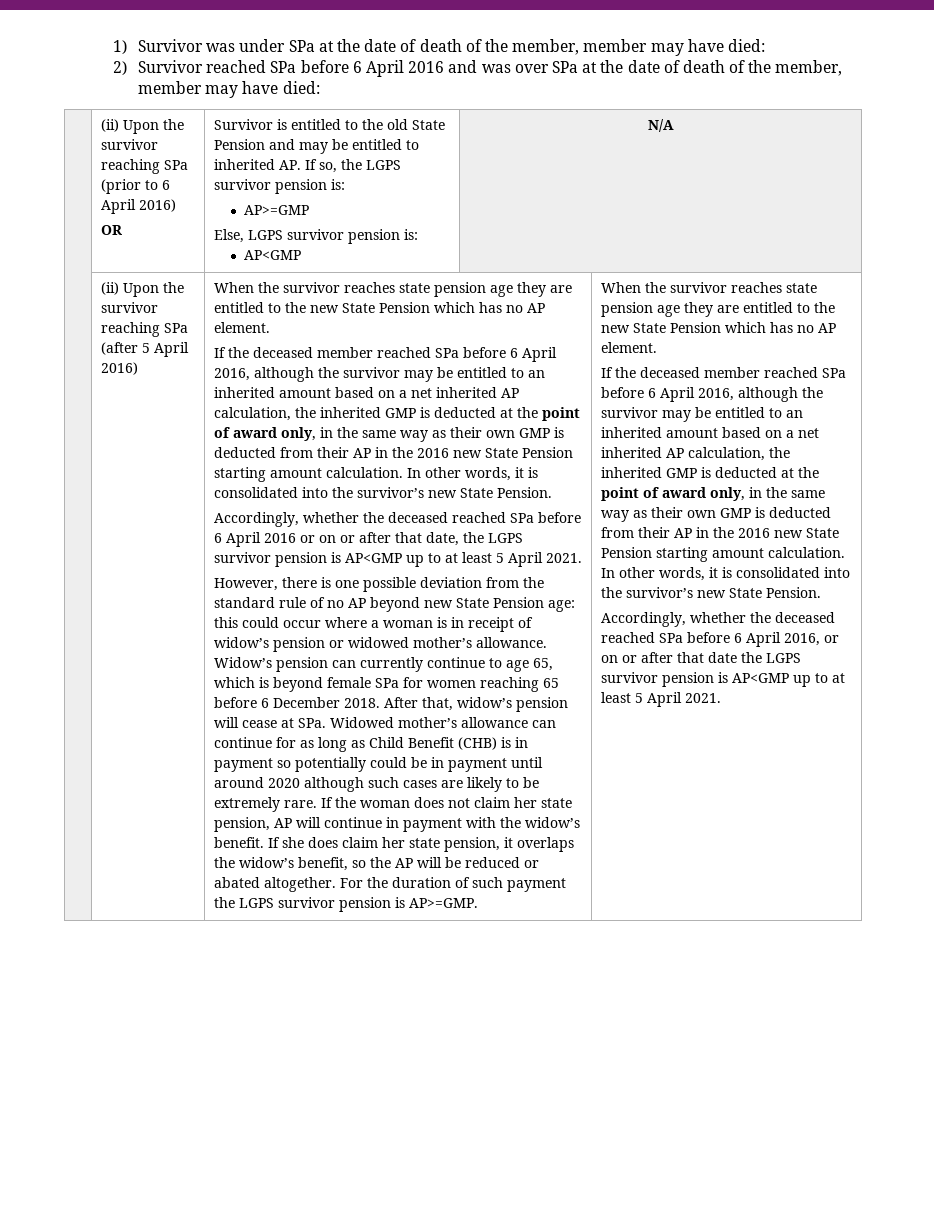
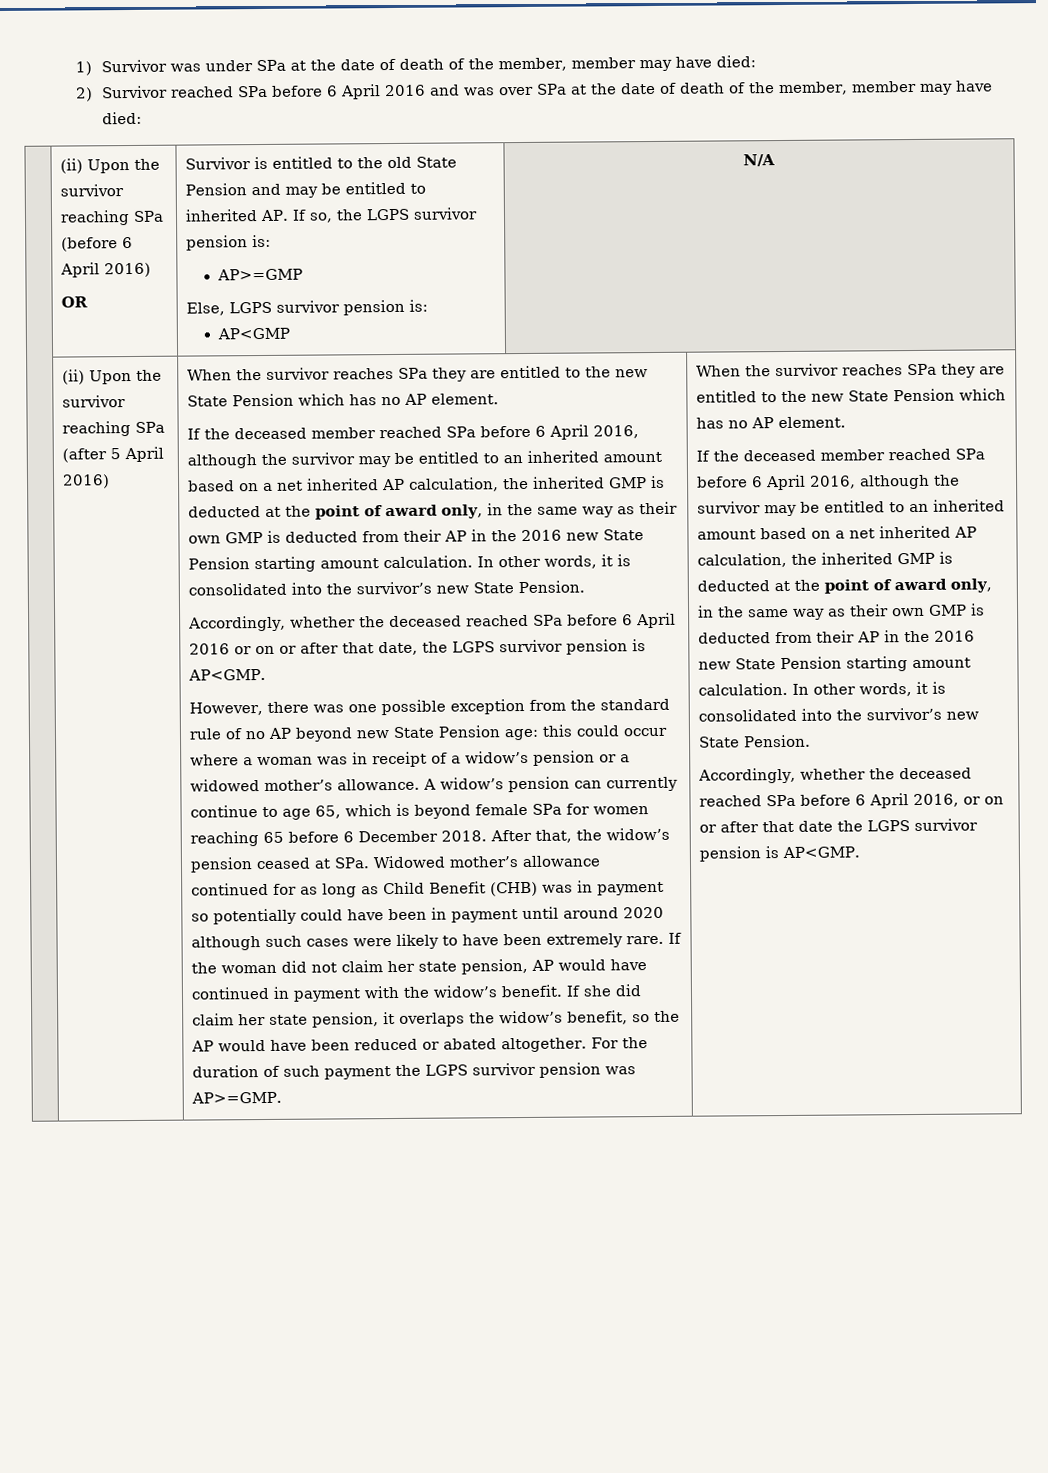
[100,179,158,194] (prior to -> [60,237,118,252] (before
[398,282,513,297] state pension age -> [397,367,428,379] SPa
[344,552,582,567] AP<GMP up to at least 5 April 2021. -> [187,668,266,681] AP<GMP.
[320,577,331,588] is -> [312,704,344,713] was
[419,577,482,588] deviation -> [449,698,525,715] exception
[436,617,447,628] is -> [316,756,348,765] was
(533, 622) none -> [450,755,461,764] a
(344, 644) none -> [619,754,630,763] a
[213,657,272,668] Widow’s -> [422,777,504,790] A widow’s
[456,697,568,712] [213,717,277,728] widow’s pension will cease -> [575,827,670,841] [189,857,311,873] the widow’s pension ceased
[531,720,556,728] [213,737,272,748] can continue -> [190,882,269,896] continued
[500,737,511,748] is -> [541,884,573,893] was
[410,757,427,768] be -> [346,908,427,921] have been
[440,780,463,788] are -> [352,938,392,947] were
[522,777,539,788] be -> [461,933,542,946] have been
[413,797,444,808] does -> [280,960,307,973] did
[295,817,382,828] will continue -> [557,959,647,971] [190,986,270,1000] would have continued
[307,837,338,848] does -> [614,984,641,997] did
[416,857,461,868] will be -> [217,1039,350,1052] would have been
[394,897,405,908] is -> [604,1066,636,1075] was
[785,283,817,293] [600,302,680,317] state pension age -> [906,363,937,376] SPa
[731,673,845,687] [600,692,721,707] AP<GMP up to at least 5 April 2021. -> [781,846,860,859] AP<GMP.

